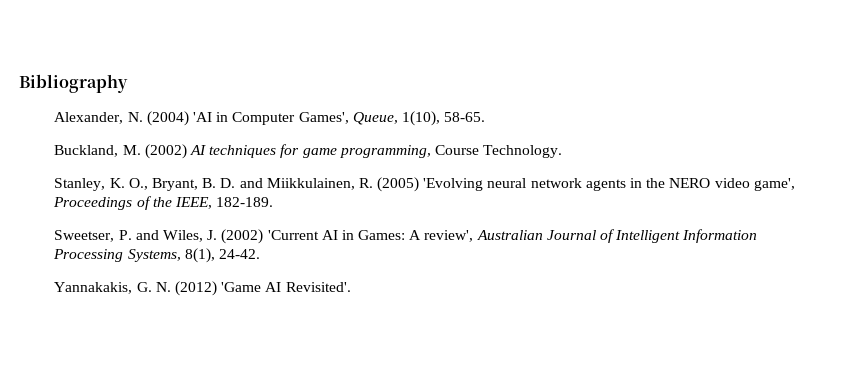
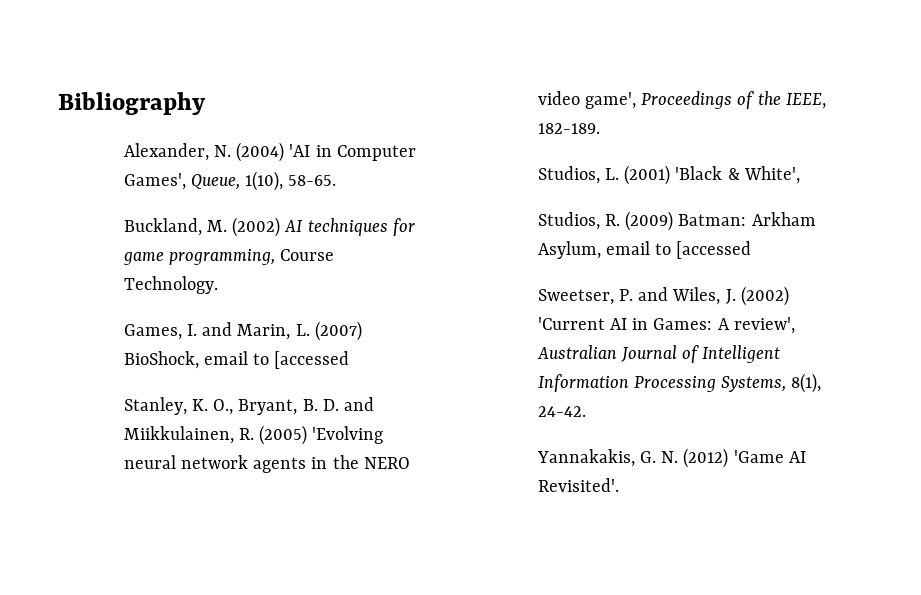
(563, 151) none -> [123,321,363,341] [123,351,350,369] // Games, I. and Marin, L. (2007) BioShock, email to [accessed
(274, 202) none -> [537,165,801,185] [537,211,816,231] [537,241,752,259] // Studios, L. (2001) 'Black & White', // Studios, R. (2009) Batman: Arkham Asylum, email to [accessed

